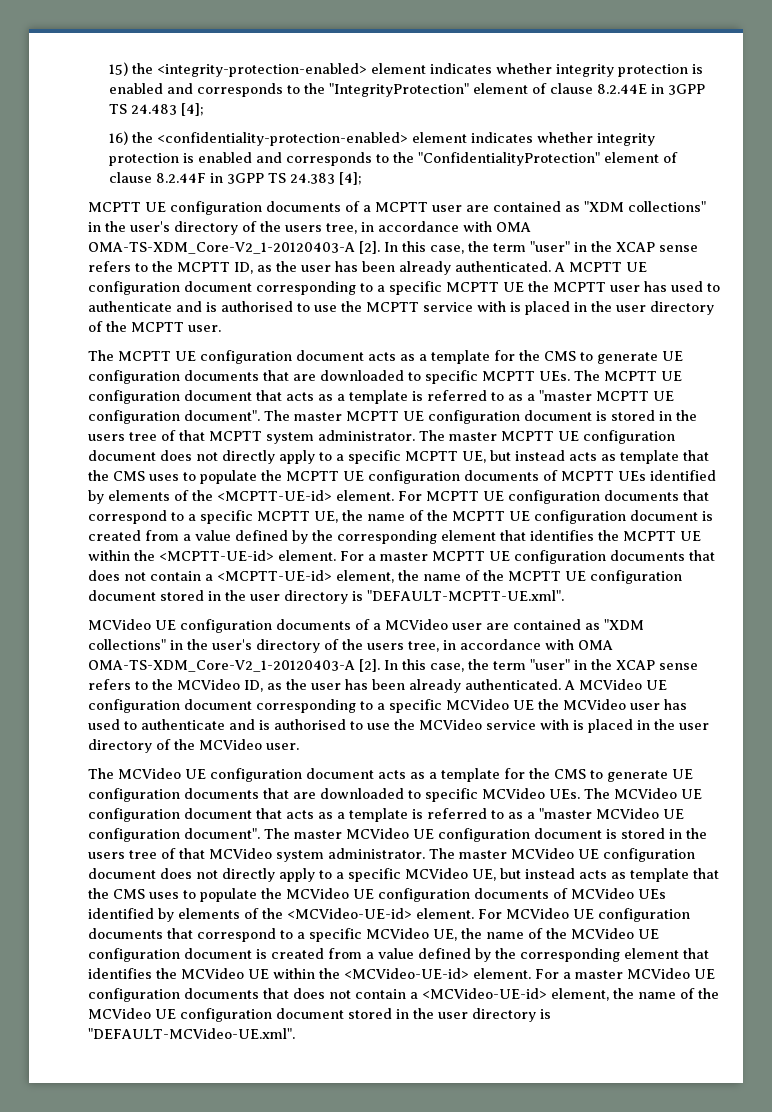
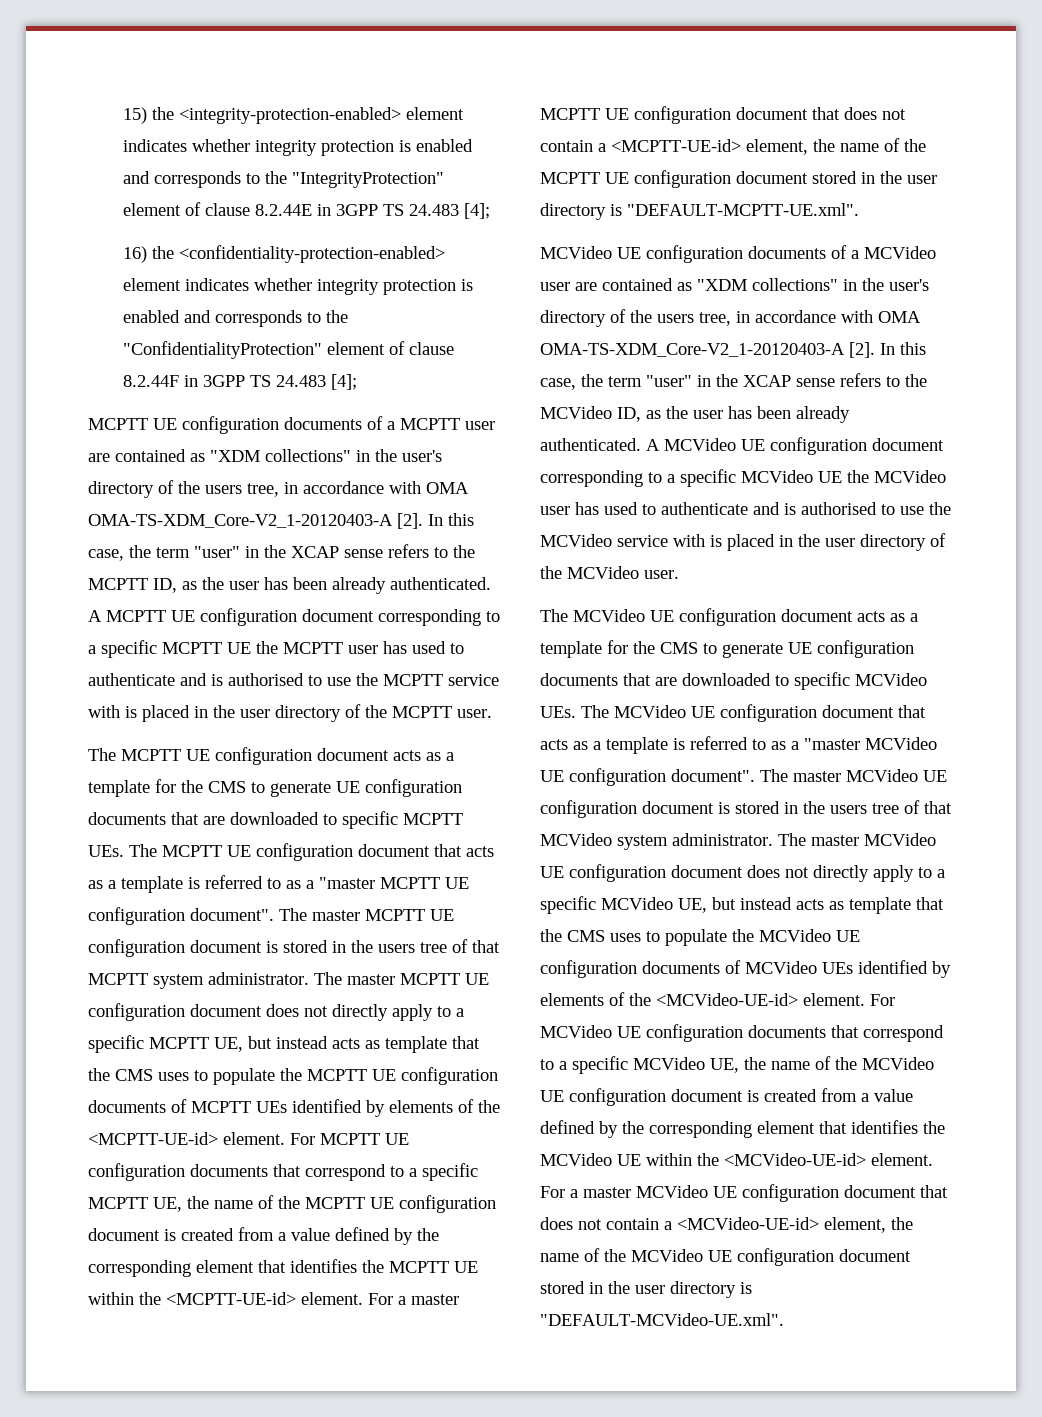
[290,173,336,184] 24.383 -> [275,375,326,387] 24.483
[610,550,685,561] documents -> [736,107,808,120] document
[184,988,259,999] documents -> [844,1185,916,1198] document

